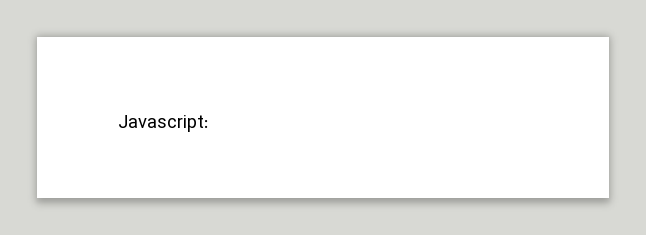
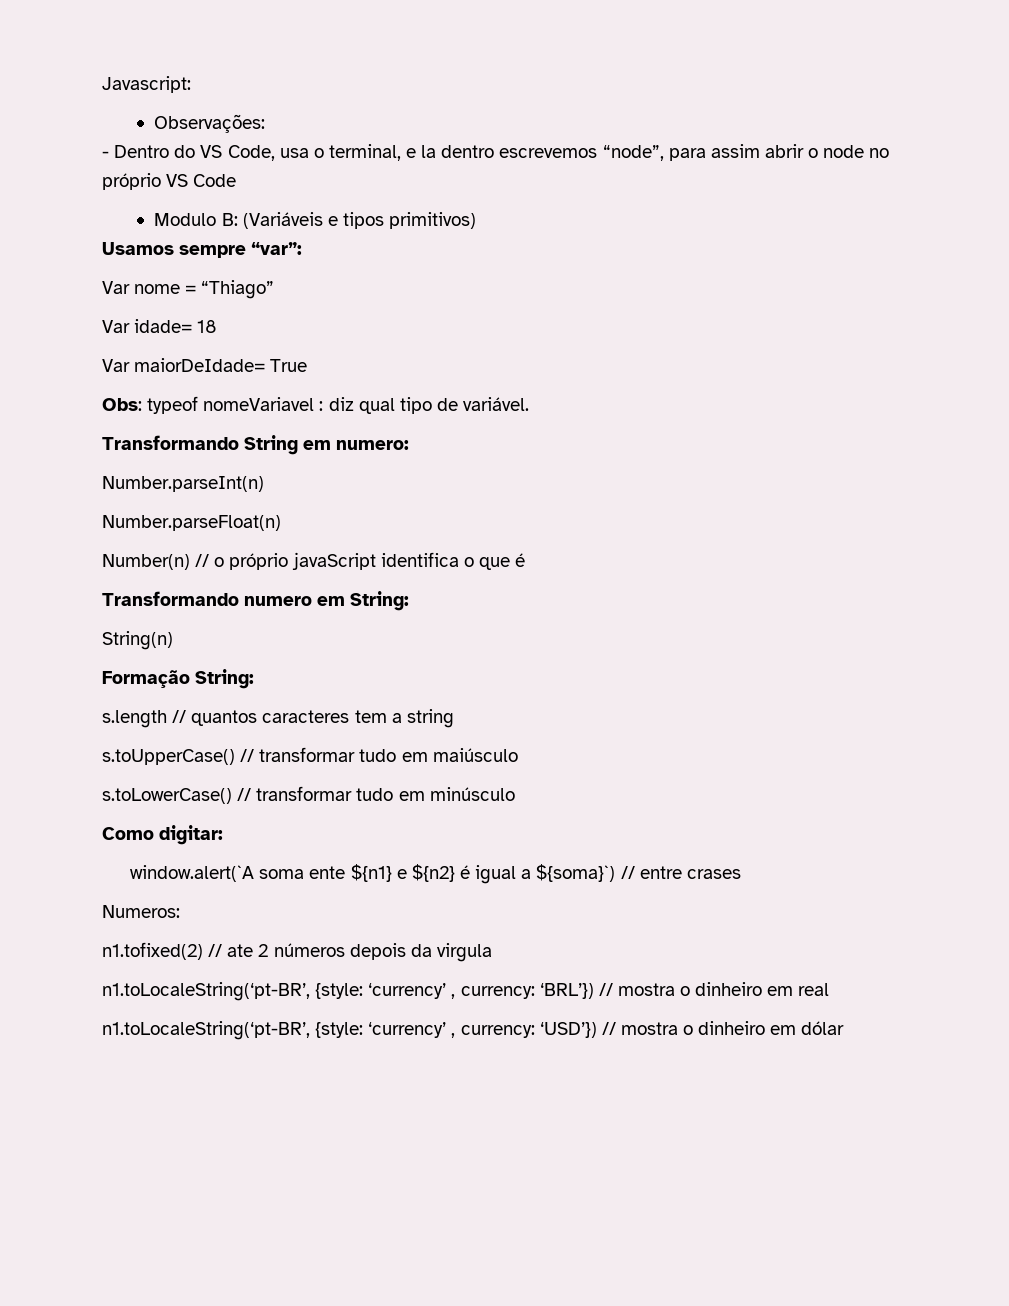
(208, 123) none -> [154,114,266,133] [102,144,890,161] [102,173,237,190] [154,212,477,229] [102,242,303,258] [102,280,275,299] [102,319,218,333] [102,358,308,372] [102,396,530,414] [102,435,410,455] [102,476,264,492] [102,515,281,531] [102,552,526,570] [102,591,410,611] [102,631,173,650] [102,669,255,689] [102,709,454,728] [102,747,518,765] [102,786,515,804] [102,825,224,845] [130,864,741,884] [102,905,180,918] [102,942,492,962] [102,982,830,1001] [102,1021,845,1040] // Observações: // - Dentro do VS Code, usa o terminal, e la dentro escrevemos “node”, para assim abrir o node no próprio VS Code // Modulo B: (Variáveis e tipos primitivos) // Usamos sempre “var”: // Var nome = “Thiago” // Var idade= 18 // Var maiorDeIdade= True // Obs: typeof nomeVariavel : diz qual tipo de variável. // Transformando String em numero: // Number.parseInt(n) // Number.parseFloat(n) // Number(n) // o próprio javaScript identifica o que é // Transformando numero em String: // String(n) // Formação String: // s.length // quantos caracteres tem a string // s.toUpperCase() // transformar tudo em maiúsculo // s.toLowerCase() // transformar tudo em minúsculo // Como digitar: // window.alert(`A soma ente ${n1} e ${n2} é igual a ${soma}`) // entre crases // Numeros: // n1.tofixed(2) // ate 2 números depois da virgula // n1.toLocaleString(‘pt-BR’, {style: ‘currency’ , currency: ‘BRL’}) // mostra o dinheiro em real // n1.toLocaleString(‘pt-BR’, {style: ‘currency’ , currency: ‘USD’}) // mostra o dinheiro em dólar

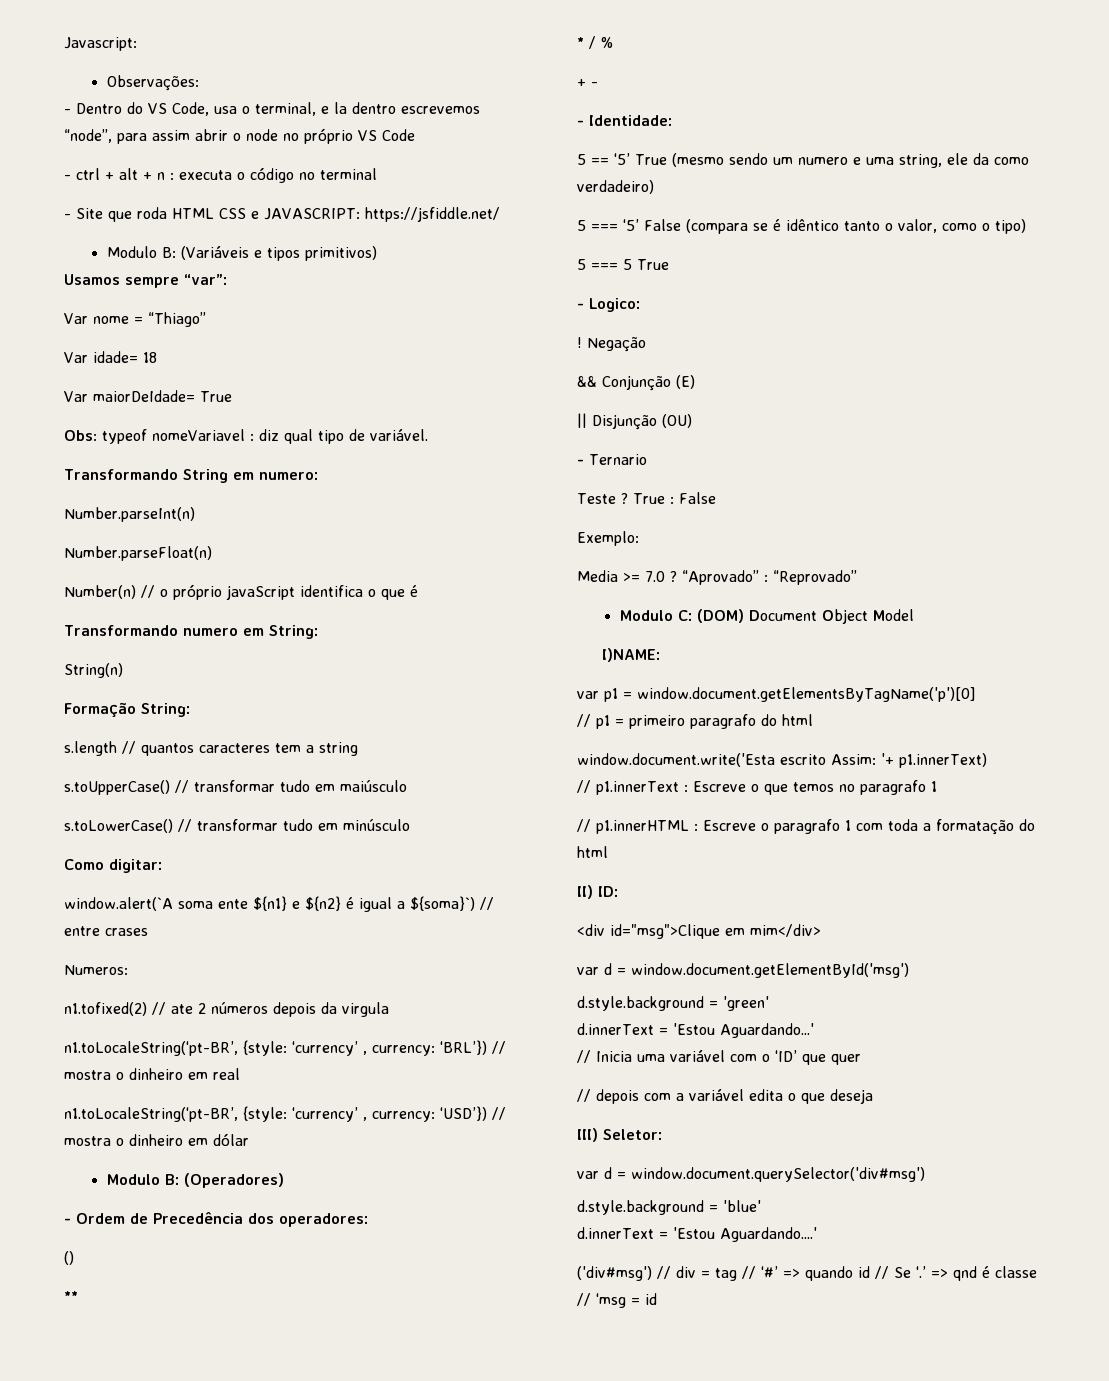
(237, 180) none -> [64,167,377,183] [64,207,500,222] // - ctrl + alt + n : executa o código no terminal // - Site que roda HTML CSS e JAVASCRIPT: https://jsfiddle.net/
(845, 1028) none -> [106,1173,284,1188] [64,1212,368,1227] [64,1251,74,1265] [64,1291,78,1302] [577,36,613,49] [577,79,598,87] [577,115,672,126] [577,153,1029,168] [577,180,654,194] [577,219,1026,234] [577,259,669,270] [577,298,640,312] [577,337,646,352] [577,375,695,391] [577,413,692,430] [577,454,647,465] [577,492,716,504] [577,531,639,546] [577,570,857,585] [619,609,914,624] [602,648,661,662] [577,687,976,702] [577,714,813,729] [577,753,987,768] [577,780,937,795] [577,819,1035,835] [577,846,608,858] [577,885,618,899] [577,924,821,939] [577,963,909,978] [577,996,769,1011] [577,1023,814,1038] [577,1050,861,1065] [577,1089,873,1104] [577,1128,662,1142] [577,1167,925,1182] [577,1200,761,1215] [577,1227,817,1242] [577,1266,1037,1281] [577,1293,657,1308] // Modulo B: (Operadores) // - Ordem de Precedência dos operadores: // () // ** // * / % // + - // - Identidade: // 5 == ‘5’ True (mesmo sendo um numero e uma string, ele da como verdadeiro) // 5 === ‘5’ False (compara se é idêntico tanto o valor, como o tipo) // 5 === 5 True // - Logico: // ! Negação // && Conjunção (E) // || Disjunção (OU) // - Ternario // Teste ? True : False // Exemplo: // Media >= 7.0 ? “Aprovado” : “Reprovado” // Modulo C: (DOM) Document Object Model // I)NAME: // var p1 = window.document.getElementsByTagName('p')[0] // // p1 = primeiro paragrafo do html // window.document.write('Esta escrito Assim: '+ p1.innerText) // // p1.innerText : Escreve o que temos no paragrafo 1 // // p1.innerHTML : Escreve o paragrafo 1 com toda a formatação do html // II) ID: // <div id="msg">Clique em mim</div> // var d = window.document.getElementById('msg') // d.style.background = 'green' // d.innerText = 'Estou Aguardando...' // // Inicia uma variável com o ‘ID’ que quer // // depois com a variável edita o que deseja // III) Seletor: // var d = window.document.querySelector('div#msg') // d.style.background = 'blue' // d.innerText = 'Estou Aguardando....' // ('div#msg') // div = tag // ‘#’ => quando id // Se ‘.’ => qnd é classe // ‘msg = id

